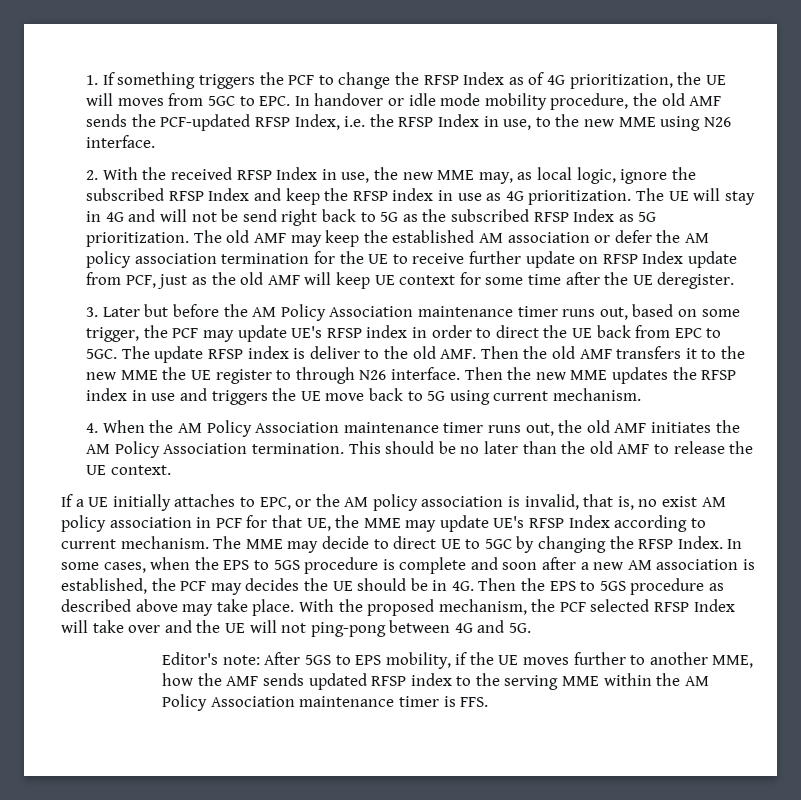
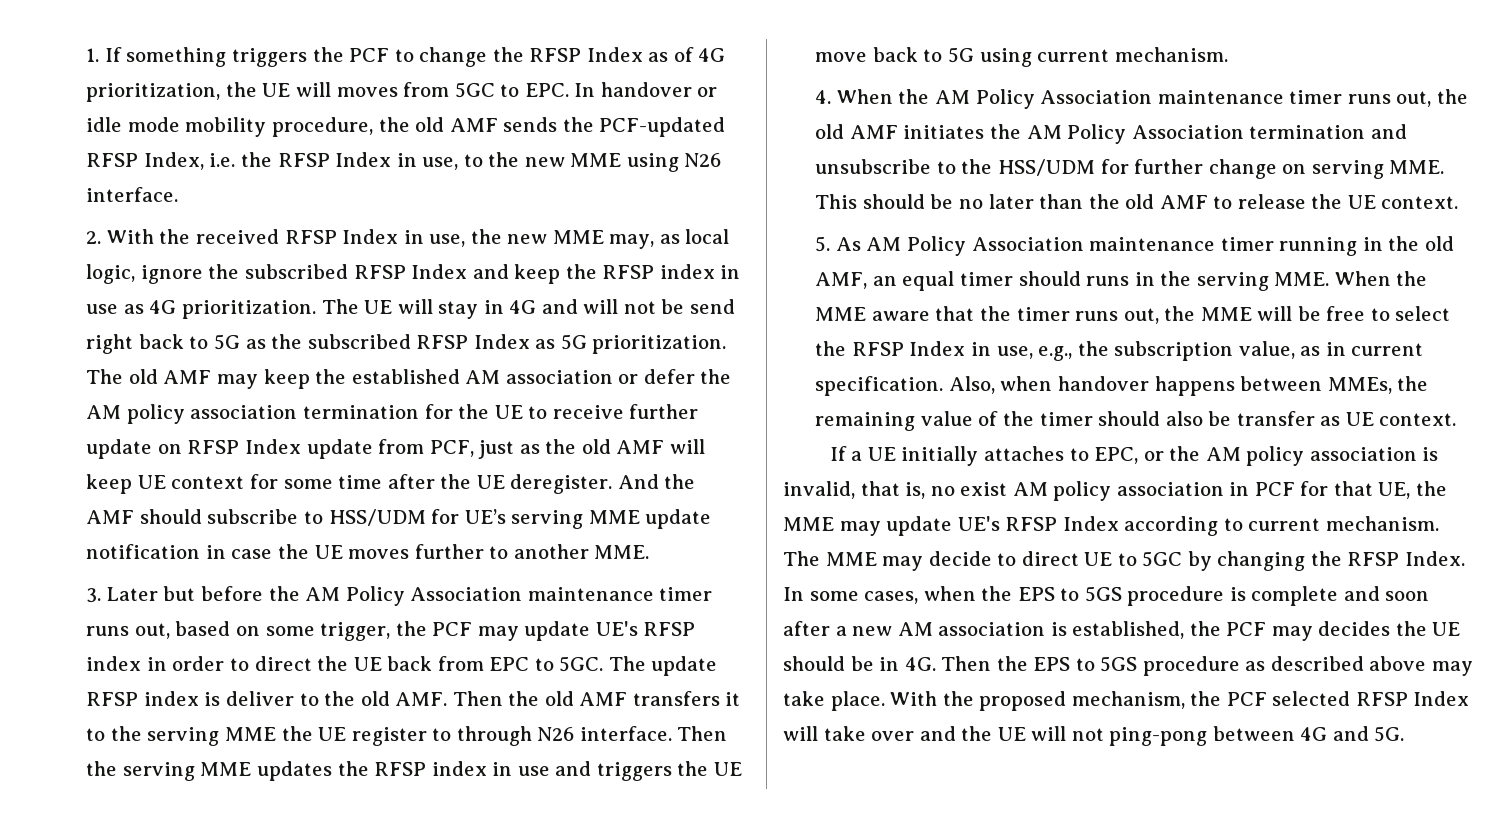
(735, 280) none -> [617,474,696,489] [86,509,712,529] [86,544,650,559] And the AMF should subscribe to HSS/UDM for UE’s serving MME update notification in case the UE moves further to another MME.
[86,372,117,380] new -> [147,727,220,746] serving
[535,372,566,380] new -> [122,762,195,781] serving
[252,443,345,454] termination. -> [1249,124,1407,139] [815,159,1445,179] termination and unsubscribe to the HSS/UDM for further change on serving MME.
(171, 470) none -> [815,236,1454,256] [815,271,1428,291] [815,306,1451,324] [815,341,1424,361] [815,376,1429,396] [815,411,1457,431] // 5. As AM Policy Association maintenance timer running in the old AMF, an equal timer should runs in the serving MME. When the MME aware that the timer runs out, the MME will be free to select the RFSP Index in use, e.g., the subscription value, as in current specification. Also, when handover happens between MMEs, the remaining value of the timer should also be transfer as UE context.
[162,652,754,669] [162,673,709,690] [162,694,489,711] // Editor's note: After 5GS to EPS mobility, if the UE moves further to another MME, how the AMF sends updated RFSP index to the serving MME within the AM Policy Association maintenance timer is FFS. -> (1405, 734) none

